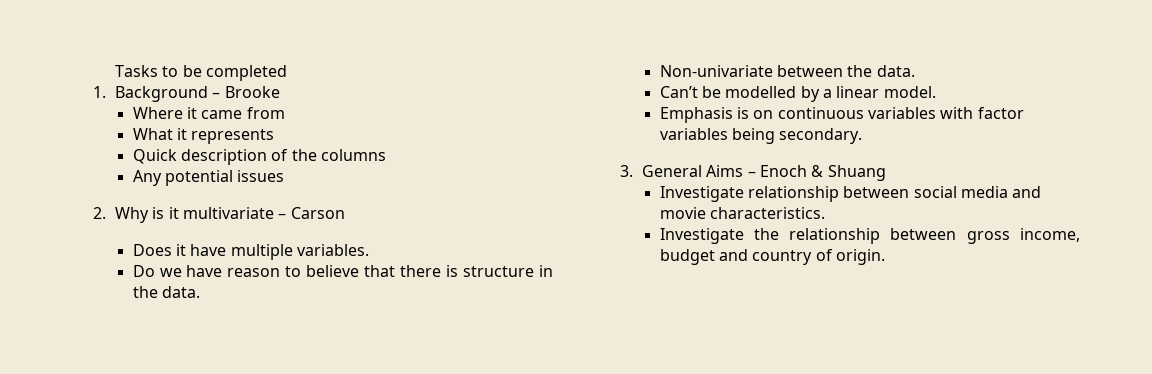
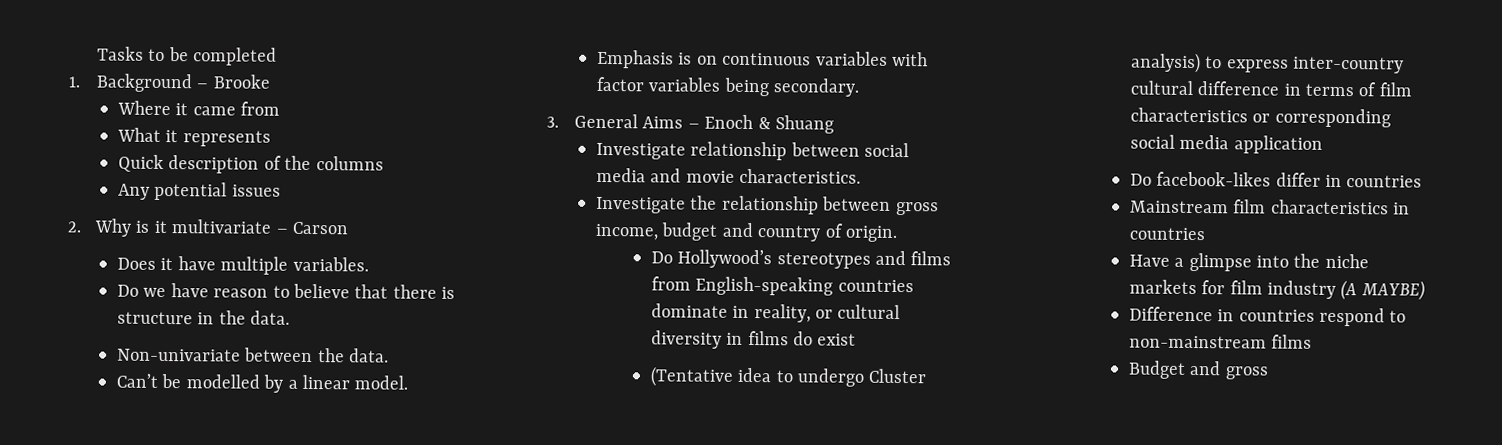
(885, 257) none -> [650,249,952,269] [650,276,914,296] [650,303,901,323] [650,330,857,349] [649,366,928,387] [1130,52,1405,74] [1129,80,1412,97] [1129,107,1391,128] [1129,134,1323,154] [1129,171,1423,188] [1129,199,1411,215] [1128,227,1205,241] [1128,252,1369,272] [1128,279,1425,301] [1128,306,1407,327] [1128,334,1313,349] [1127,360,1269,380] // Do Hollywood’s stereotypes and films from English-speaking countries dominate in reality, or cultural diversity in films do exist // (Tentative idea to undergo Cluster analysis) to express inter-country cultural difference in terms of film characteristics or corresponding social media application // Do facebook-likes differ in countries // Mainstream film characteristics in countries // Have a glimpse into the niche markets for film industry (A MAYBE) // Difference in countries respond to non-mainstream films // Budget and gross

